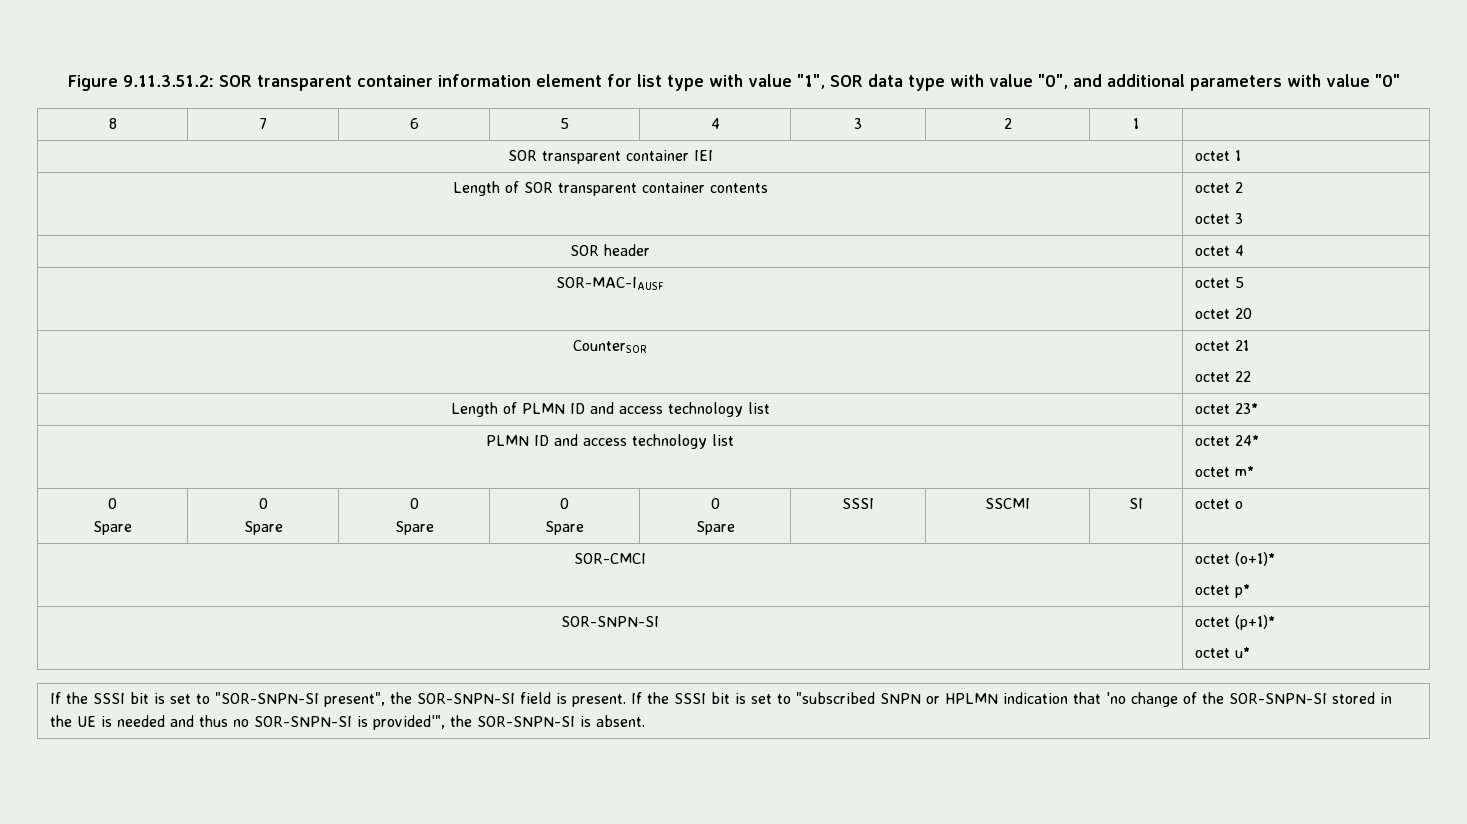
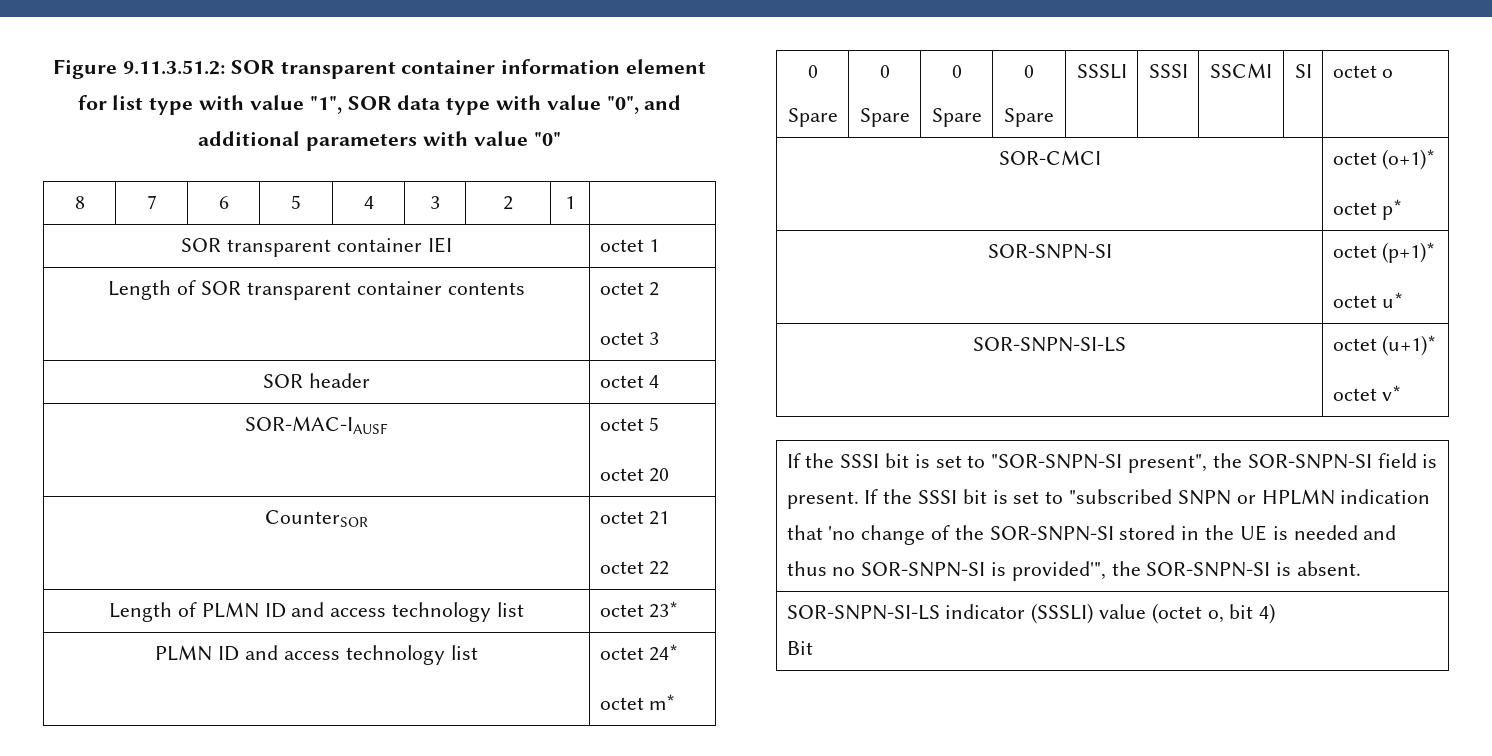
[710,498,720,509] [695,521,735,535] 0 // Spare -> [1076,64,1127,79] SSSLI
(1250, 652) none -> [973,337,1126,352] [1332,335,1437,356] [1332,385,1402,401] // SOR-SNPN-SI-LS | octet (u+1)* // octet v*
(645, 721) none -> [786,603,1276,624] [786,641,813,655] // SOR-SNPN-SI-LS indicator (SSSLI) value (octet o, bit 4) // Bit

